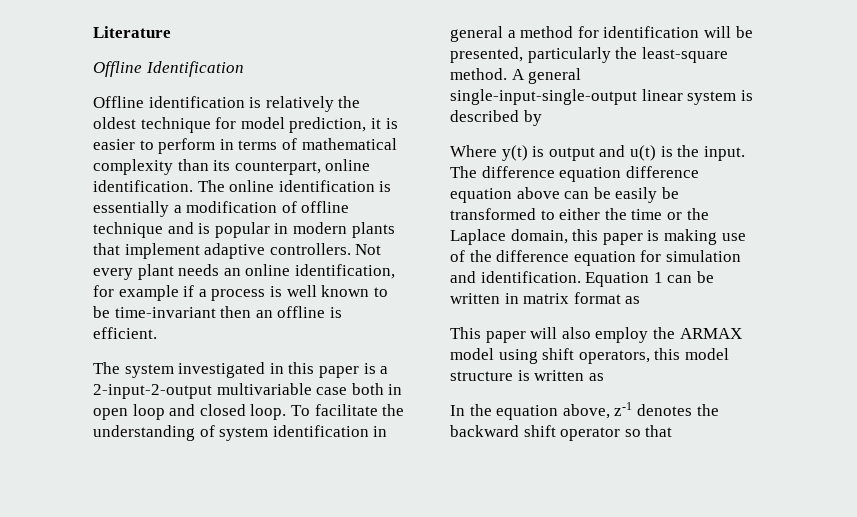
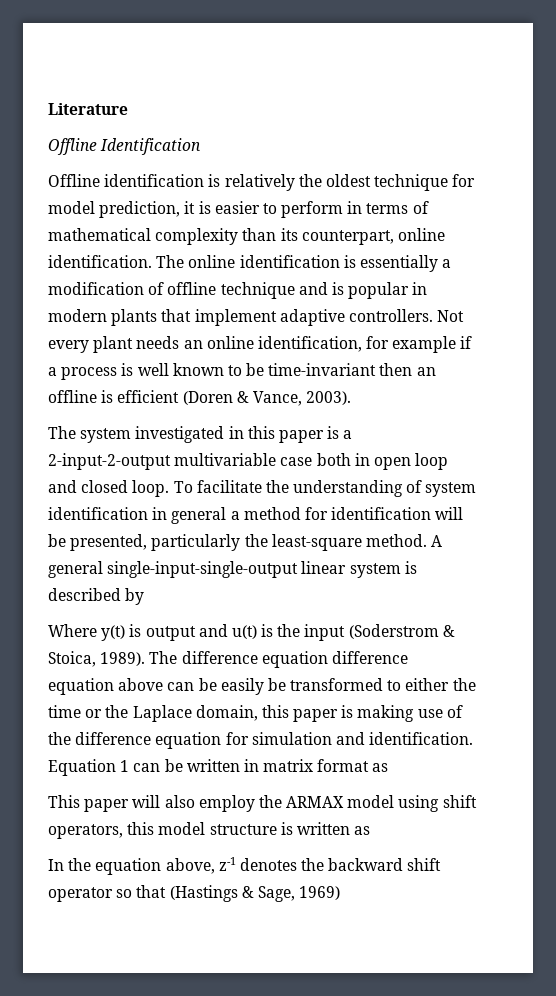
[93,327,157,339] efficient. -> [117,390,352,406] efficient (Doren & Vance, 2003).
[703,146,745,161] input. -> [304,624,455,641] [48,651,146,667] input (Soderstrom & Stoica, 1989).
(673, 431) none -> [169,885,341,902] (Hastings & Sage, 1969)

